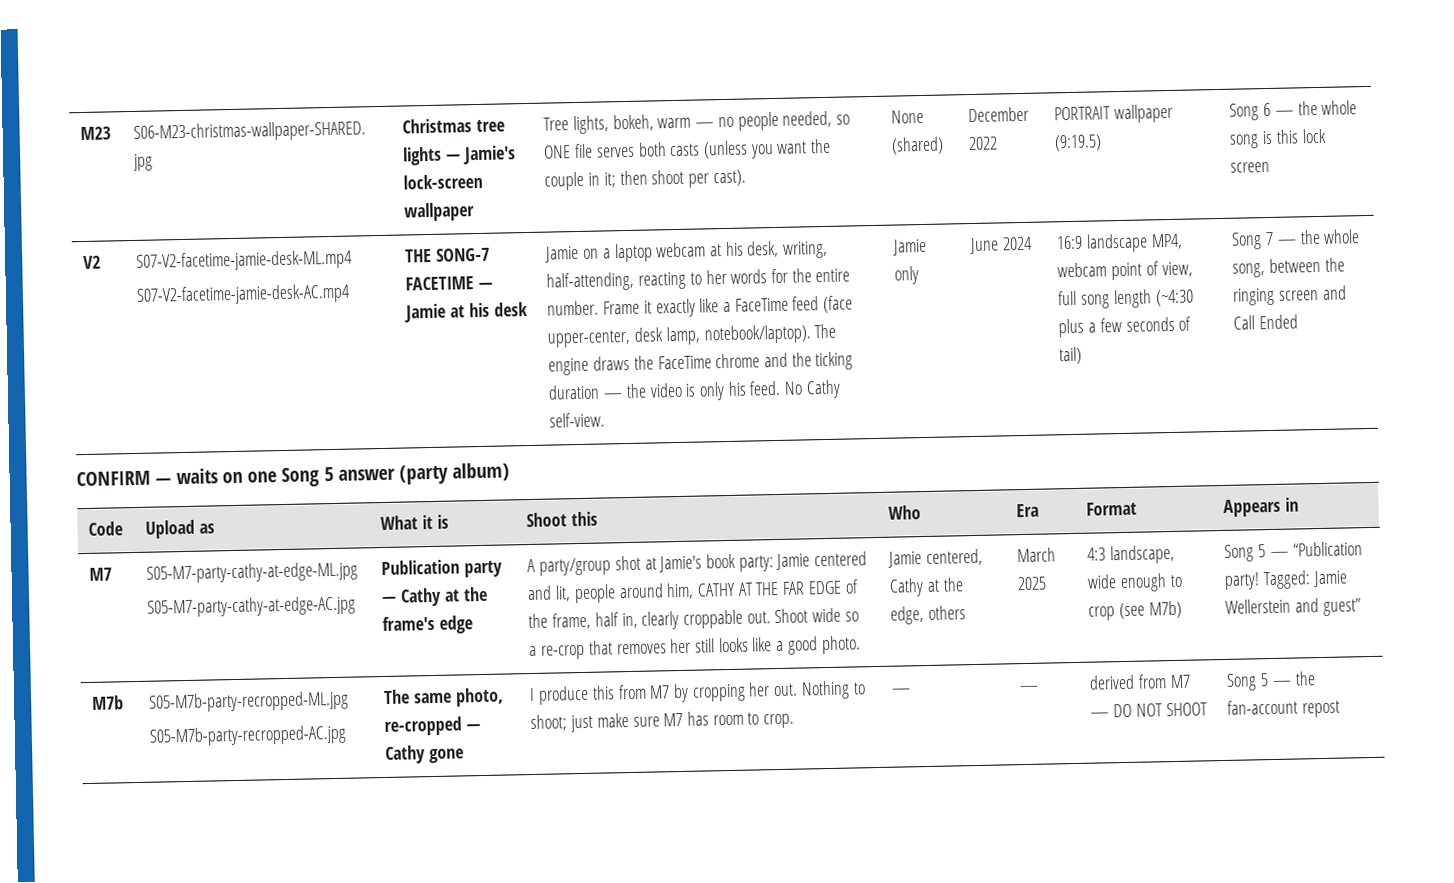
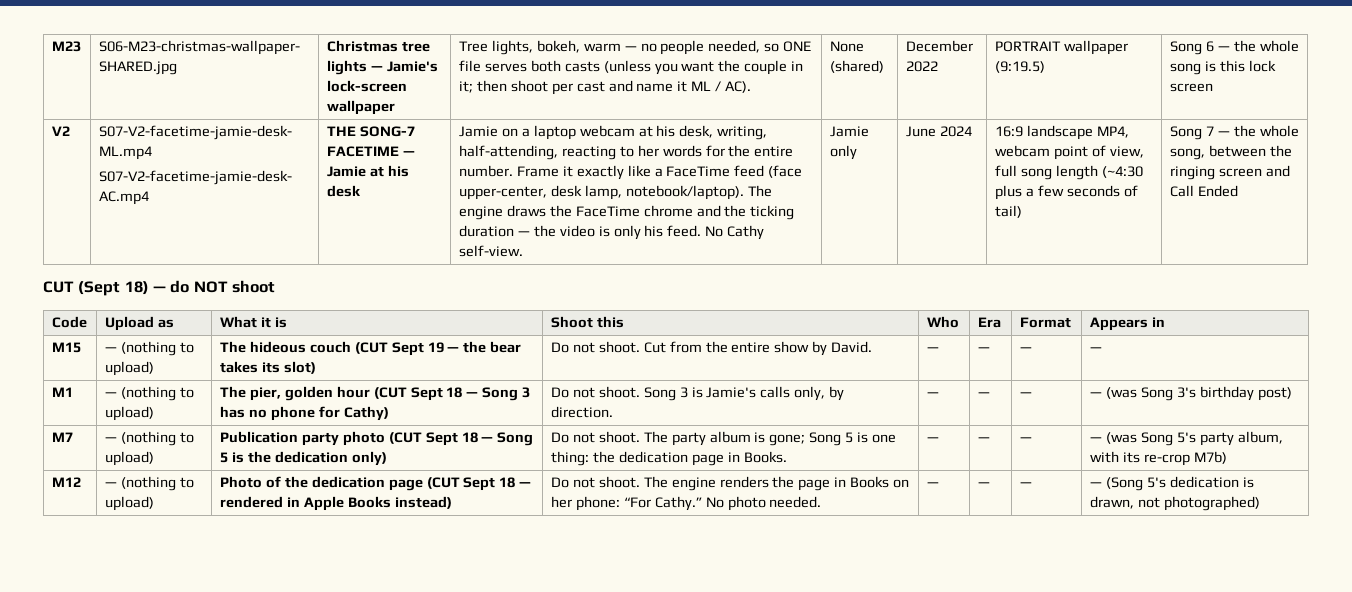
[712,169,746,187] cast). -> [576,80,752,93] cast and name it ML / AC).
[76,462,511,488] CONFIRM — waits on one Song 5 answer (party album) -> [43,280,275,296] CUT (Sept 18) — do NOT shoot
[89,567,113,581] [146,561,359,584] [147,595,357,618] [381,559,504,578] [382,586,488,607] [382,615,474,634] [527,551,868,576] [527,579,859,604] [528,607,859,630] [529,635,861,660] [888,548,984,568] [889,577,964,597] [890,605,967,625] [1017,547,1057,563] [1017,576,1048,591] [1087,544,1176,565] [1087,573,1183,593] [1088,600,1182,621] [1224,541,1363,562] [1224,570,1348,590] [1225,598,1361,616] [92,695,125,710] [149,690,350,713] [149,724,348,747] [383,687,504,707] [384,716,482,736] [385,745,465,764] [529,680,866,705] [530,711,795,733] [892,688,912,694] [1020,685,1040,692] [1089,674,1191,690] [1090,702,1208,718] [1226,671,1316,691] [1227,699,1341,718] M7 | S05-M7-party-cathy-at-edge-ML.jpg // S05-M7-party-cathy-at-edge-AC.jpg | Publication party — Cathy at the frame's edge | A party/group shot at Jamie's book party: Jamie centered and lit, people around him, CATHY AT THE FAR EDGE of the frame, half in, clearly croppable out. Shoot wide so a re-crop that removes her still looks like a good photo. | Jamie centered, Cathy at the edge, others | March 2025 | 4:3 landscape, wide enough to crop (see M7b) | Song 5 — “Publication party! Tagged: Jamie Wellerstein and guest” // M7b | S05-M7b-party-recropped-ML.jpg // S05-M7b-party-recropped-AC.jpg | The same photo, re-cropped — Cathy gone | I produce this from M7 by cropping her out. Nothing to shoot; just make sure M7 has room to crop. | — | — | derived from M7 — DO NOT SHOOT | Song 5 — the fan-account repost -> [51,342,81,353] [104,341,194,356] [104,361,154,376] [219,341,522,356] [219,361,316,374] [550,341,873,356] [926,347,939,352] [977,347,990,352] [1019,347,1032,352] [1089,347,1102,352] [51,387,73,397] [104,386,194,401] [104,406,154,421] [219,386,531,401] [219,406,389,421] [550,386,845,401] [550,406,613,418] [926,392,939,397] [977,392,990,397] [1019,392,1032,397] [1089,386,1292,401] [51,432,73,442] [104,431,194,446] [104,451,154,466] [219,431,534,446] [219,451,387,466] [550,431,897,446] [550,451,787,466] [926,437,939,442] [977,437,990,442] [1019,437,1032,442] [1089,431,1283,446] [1089,451,1227,466] [51,477,81,487] [104,476,194,491] [104,496,154,511] [219,476,532,491] [219,496,452,511] [550,476,910,491] [550,496,822,511] [926,482,939,487] [977,482,990,487] [1019,482,1032,487] [1089,476,1254,491] [1089,496,1260,511] M15 | — (nothing to upload) | The hideous couch (CUT Sept 19 — the bear takes its slot) | Do not shoot. Cut from the entire show by David. | — | — | — | — // M1 | — (nothing to upload) | The pier, golden hour (CUT Sept 18 — Song 3 has no phone for Cathy) | Do not shoot. Song 3 is Jamie's calls only, by direction. | — | — | — | — (was Song 3's birthday post) // M7 | — (nothing to upload) | Publication party photo (CUT Sept 18 — Song 5 is the dedication only) | Do not shoot. The party album is gone; Song 5 is one thing: the dedication page in Books. | — | — | — | — (was Song 5's party album, with its re-crop M7b) // M12 | — (nothing to upload) | Photo of the dedication page (CUT Sept 18 — rendered in Apple Books instead) | Do not shoot. The engine renders the page in Books on her phone: “For Cathy.” No photo needed. | — | — | — | — (Song 5's dedication is drawn, not photographed)

